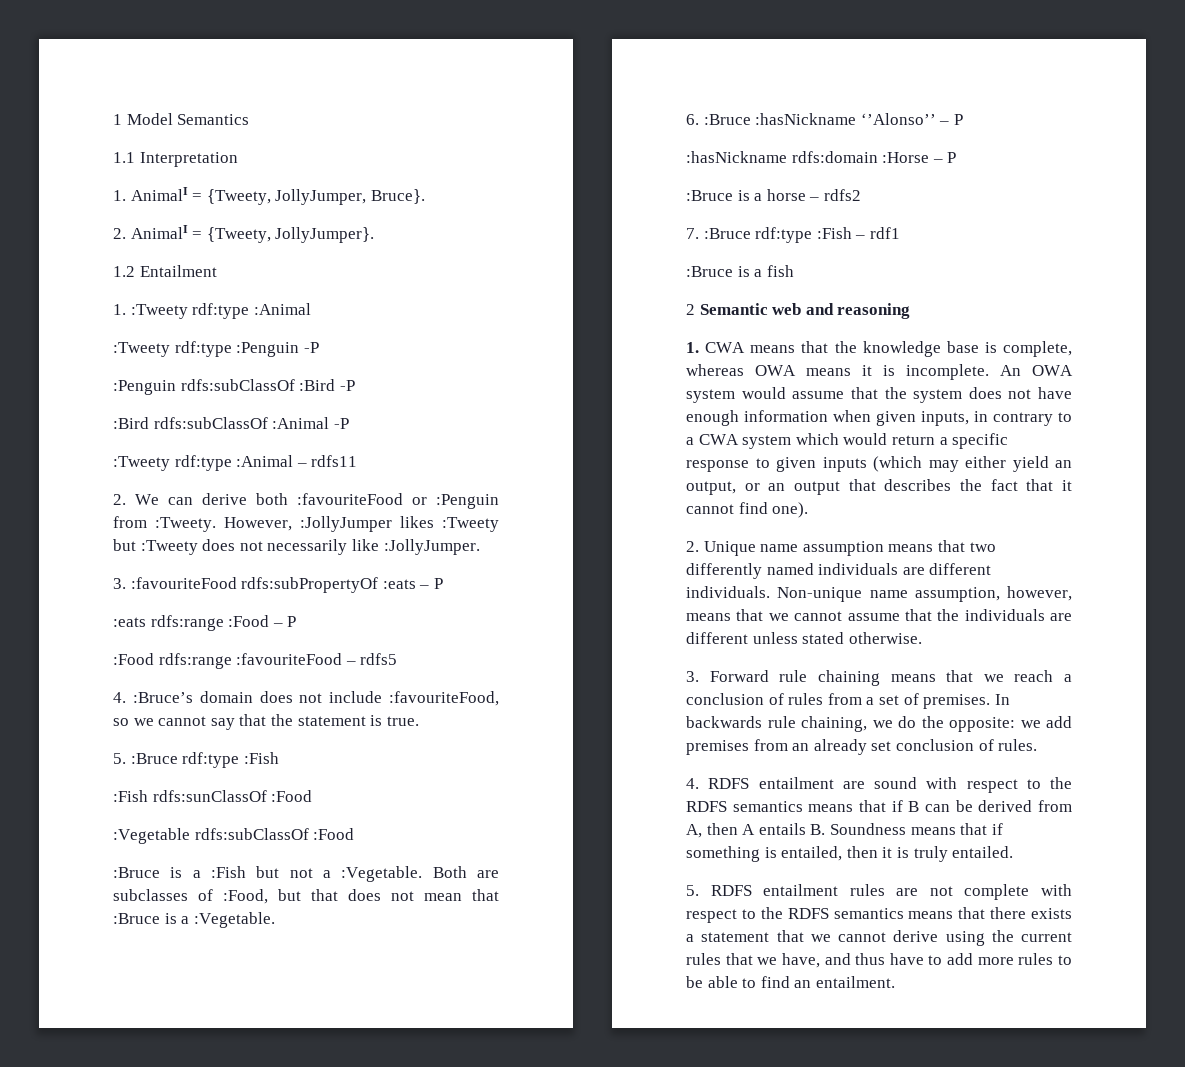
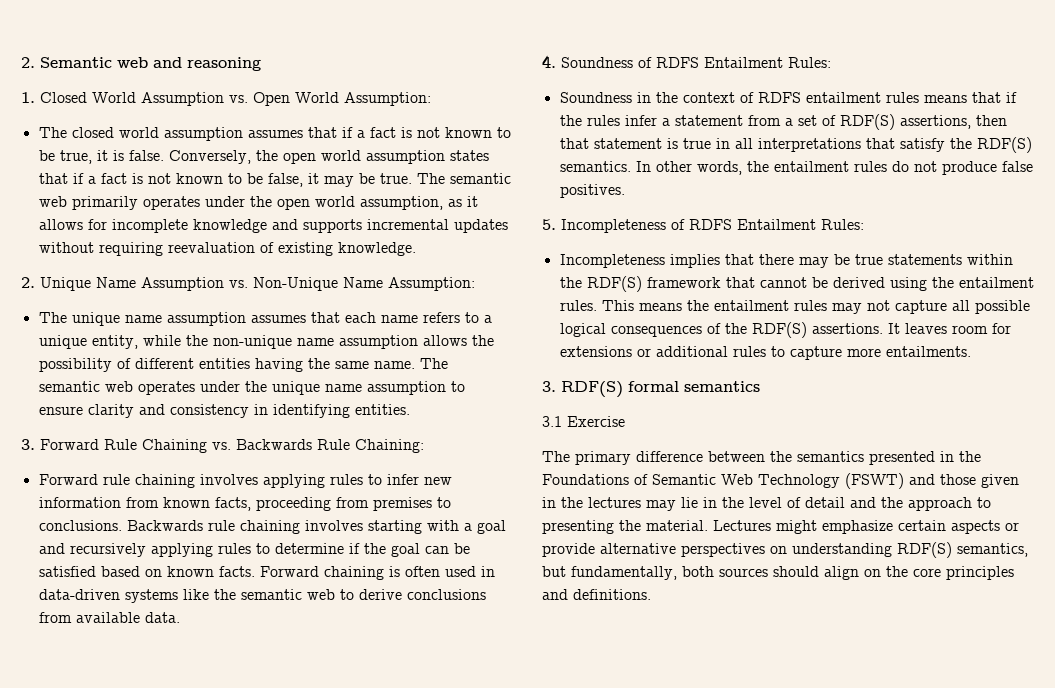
[113,113,250,125] [113,152,238,167] [113,187,425,205] [113,225,375,243] [113,265,217,277] [113,303,311,319] [113,341,319,357] [113,379,355,395] [113,417,349,429] [113,455,358,471] [113,493,499,509] [113,516,499,532] [113,539,480,555] [113,577,443,593] [113,615,297,631] [113,653,398,669] [113,691,499,706] [113,714,419,730] [113,752,279,768] [113,790,313,802] [113,828,355,844] [113,866,499,882] [113,889,499,904] [113,912,275,928] [686,113,963,125] [686,151,957,163] [686,189,861,201] [686,227,900,243] [686,265,794,277] [686,304,695,315] 1 Model Semantics // 1.1 Interpretation // 1. AnimalI = {Tweety, JollyJumper, Bruce}. // 2. AnimalI = {Tweety, JollyJumper}. // 1.2 Entailment // 1. :Tweety rdf:type :Animal // :Tweety rdf:type :Penguin -P // :Penguin rdfs:subClassOf :Bird -P // :Bird rdfs:subClassOf :Animal -P // :Tweety rdf:type :Animal – rdfs11 // 2. We can derive both :favouriteFood or :Penguin from :Tweety. However, :JollyJumper likes :Tweety but :Tweety does not necessarily like :JollyJumper. // 3. :favouriteFood rdfs:subPropertyOf :eats – P // :eats rdfs:range :Food – P // :Food rdfs:range :favouriteFood – rdfs5 // 4. :Bruce’s domain does not include :favouriteFood, so we cannot say that the statement is true. // 5. :Bruce rdf:type :Fish // :Fish rdfs:sunClassOf :Food // :Vegetable rdfs:subClassOf :Food // :Bruce is a :Fish but not a :Vegetable. Both are subclasses of :Food, but that does not mean that :Bruce is a :Vegetable. // 6. :Bruce :hasNickname ‘’Alonso’’ – P // :hasNickname rdfs:domain :Horse – P // :Bruce is a horse – rdfs2 // 7. :Bruce rdf:type :Fish – rdf1 // :Bruce is a fish // 2 -> [21,57,35,68] 2.
[705,341,1072,357] [686,364,1073,380] [686,387,1072,403] [686,410,1072,426] [686,433,1009,449] [686,456,1072,472] [686,479,1072,495] [686,502,809,518] [686,540,996,556] [686,563,992,579] [686,586,1072,602] [686,609,1072,621] [686,632,922,644] [686,670,1072,686] [686,693,1010,709] [686,716,1072,732] [686,739,1038,755] [686,777,1072,793] [686,800,1072,812] [686,823,1003,838] [686,846,1014,862] [686,884,1072,900] [686,907,1072,923] [686,930,1072,946] [686,953,1072,968] [686,976,895,988] CWA means that the knowledge base is complete, whereas OWA means it is incomplete. An OWA system would assume that the system does not have enough information when given inputs, in contrary to a CWA system which would return a specific response to given inputs (which may either yield an output, or an output that describes the fact that it cannot find one). // 2. Unique name assumption means that two differently named individuals are different individuals. Non-unique name assumption, however, means that we cannot assume that the individuals are different unless stated otherwise. // 3. Forward rule chaining means that we reach a conclusion of rules from a set of premises. In backwards rule chaining, we do the opposite: we add premises from an already set conclusion of rules. // 4. RDFS entailment are sound with respect to the RDFS semantics means that if B can be derived from A, then A entails B. Soundness means that if something is entailed, then it is truly entailed. // 5. RDFS entailment rules are not complete with respect to the RDFS semantics means that there exists a statement that we cannot derive using the current rules that we have, and thus have to add more rules to be able to find an entailment. -> [40,92,431,106] [38,127,511,141] [38,150,489,164] [38,173,511,187] [38,196,478,210] [38,219,508,233] [38,242,416,256] [21,277,475,291] [38,312,492,326] [38,335,494,349] [38,358,448,372] [38,381,465,395] [38,404,410,418] [21,439,424,453] [38,474,452,488] [38,497,451,511] [38,520,506,534] [38,543,470,557] [38,566,495,580] [38,589,486,603] [38,612,180,623] [542,55,831,68] [559,92,1017,103] [559,114,1007,130] [559,137,1032,153] [559,161,1033,175] [559,184,625,198] [542,219,864,233] [559,254,1013,268] [559,276,1034,292] [559,300,1030,314] [559,322,1011,338] [559,346,971,360] [542,381,760,398] [542,416,625,427] [542,451,981,465] [542,473,1019,489] [542,497,991,511] [542,520,1019,534] [542,542,1028,558] [542,566,1014,580] [542,589,651,600] Closed World Assumption vs. Open World Assumption: // The closed world assumption assumes that if a fact is not known to be true, it is false. Conversely, the open world assumption states that if a fact is not known to be false, it may be true. The semantic web primarily operates under the open world assumption, as it allows for incomplete knowledge and supports incremental updates without requiring reevaluation of existing knowledge. // 2. Unique Name Assumption vs. Non-Unique Name Assumption: // The unique name assumption assumes that each name refers to a unique entity, while the non-unique name assumption allows the possibility of different entities having the same name. The semantic web operates under the unique name assumption to ensure clarity and consistency in identifying entities. // 3. Forward Rule Chaining vs. Backwards Rule Chaining: // Forward rule chaining involves applying rules to infer new information from known facts, proceeding from premises to conclusions. Backwards rule chaining involves starting with a goal and recursively applying rules to determine if the goal can be satisfied based on known facts. Forward chaining is often used in data-driven systems like the semantic web to derive conclusions from available data. // 4. Soundness of RDFS Entailment Rules: // Soundness in the context of RDFS entailment rules means that if the rules infer a statement from a set of RDF(S) assertions, then that statement is true in all interpretations that satisfy the RDF(S) semantics. In other words, the entailment rules do not produce false positives. // 5. Incompleteness of RDFS Entailment Rules: // Incompleteness implies that there may be true statements within the RDF(S) framework that cannot be derived using the entailment rules. This means the entailment rules may not capture all possible logical consequences of the RDF(S) assertions. It leaves room for extensions or additional rules to capture more entailments. // 3. RDF(S) formal semantics // 3.1 Exercise // The primary difference between the semantics presented in the Foundations of Semantic Web Technology (FSWT) and those given in the lectures may lie in the level of detail and the approach to presenting the material. Lectures might emphasize certain aspects or provide alternative perspectives on understanding RDF(S) semantics, but fundamentally, both sources should align on the core principles and definitions.

